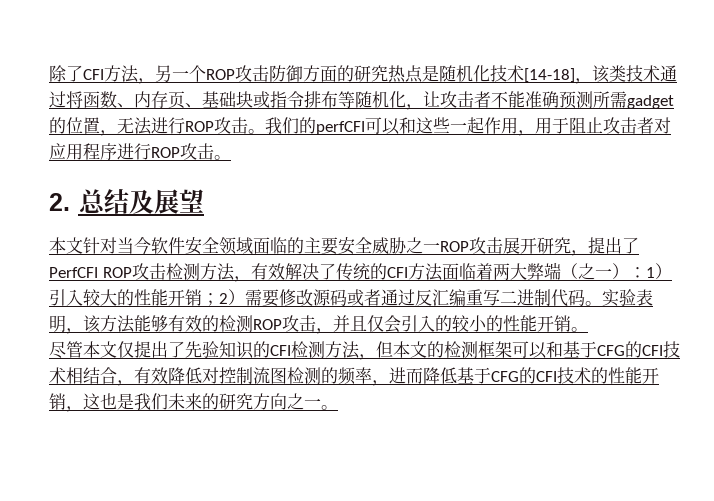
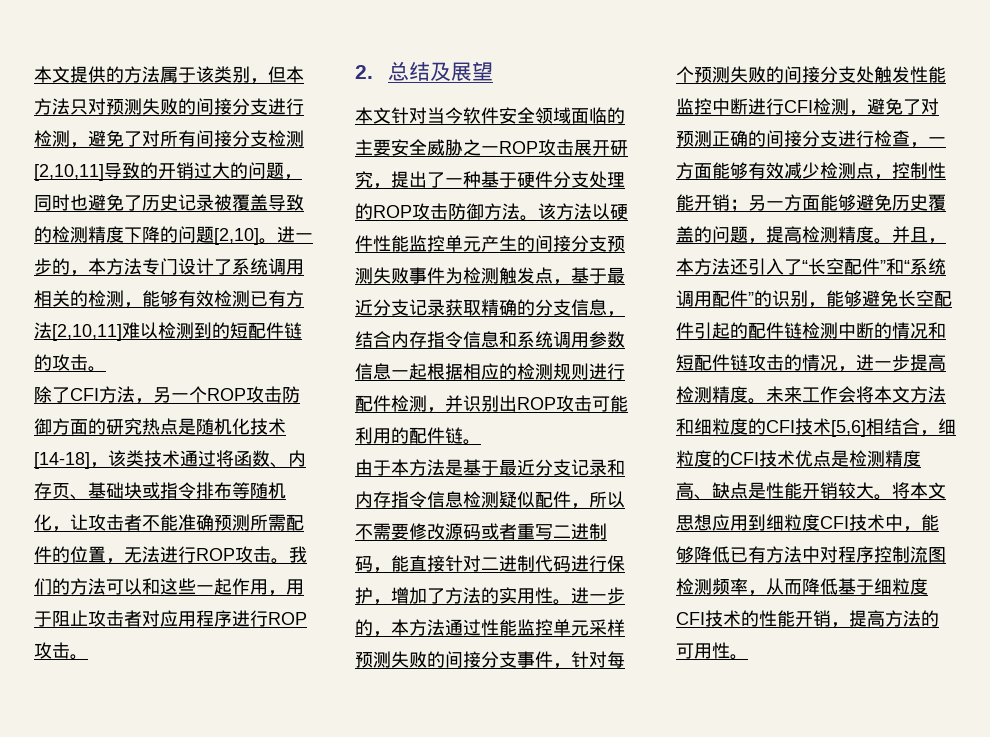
(49, 73) none -> [34,66,304,84] [34,98,304,115] [34,130,304,148] [34,162,302,181] [34,194,304,211] [34,226,313,245] [34,258,304,276] [34,290,304,308] [34,322,302,341] [34,354,106,372] 本文提供的方法属于该类别，但本方法只对预测失败的间接分支进行检测，避免了对所有间接分支检测[2,10,11]导致的开销过大的问题，同时也避免了历史记录被覆盖导致的检测精度下降的问题[2,10]。进一步的，本方法专门设计了系统调用相关的检测，能够有效检测已有方法[2,10,11]难以检测到的短配件链的攻击。 //
[627,95,674,109] gadget -> [286,514,304,531] [34,546,52,563] 配件
[316,121,365,135] perfCFI -> [70,578,106,595] 方法
[49,262,672,282] [49,289,653,307] [49,315,588,334] [49,341,680,360] [49,367,66,384] PerfCFI ROP攻击检测方法，有效解决了传统的CFI方法面临着两大弊端（之一）：1）引入较大的性能开销；2）需要修改源码或者通过反汇编重写二进制代码。实验表明，该方法能够有效的检测ROP攻击，并且仅会引入的较小的性能开销。 // 尽管本文仅提出了先验知识的CFI检测方法，但本文的检测框架可以和基于CFG的CFI技术 -> [445,171,625,188] [355,203,628,221] [355,235,625,252] [355,267,625,285] [355,299,625,317] [355,331,625,348] [355,363,625,380] [355,395,628,413] [355,427,481,445] [355,459,625,476] [355,491,625,509] [355,523,607,540] [355,555,625,573] [355,587,625,605] [355,619,625,637] [355,651,625,669] [676,66,946,83] [676,98,939,116] [676,130,946,148] [676,162,946,180] [676,194,946,212] [676,226,946,244] [676,258,946,275] [676,290,952,308] [676,322,946,339] [676,354,946,372] [676,386,946,404] [676,418,866,437] 一种基于硬件分支处理的ROP攻击防御方法。该方法以硬件性能监控单元产生的间接分支预测失败事件为检测触发点，基于最近分支记录获取精确的分支信息，结合内存指令信息和系统调用参数信息一起根据相应的检测规则进行配件检测，并识别出ROP攻击可能利用的配件链。 // 由于本方法是基于最近分支记录和内存指令信息检测疑似配件，所以不需要修改源码或者重写二进制码，能直接针对二进制代码进行保护，增加了方法的实用性。进一步的，本方法通过性能监控单元采样预测失败的间接分支事件，针对每个预测失败的间接分支处触发性能监控中断进行CFI检测，避免了对预测正确的间接分支进行检查，一方面能够有效减少检测点，控制性能开销；另一方面能够避免历史覆盖的问题，提高检测精度。并且，本方法还引入了“长空配件”和“系统调用配件”的识别，能够避免长空配件引起的配件链检测中断的情况和短配件链攻击的情况，进一步提高检测精度。未来工作会将本文方法和细粒度的CFI技术[5,6]
[134,367,219,384] 有效降低对 -> [938,418,956,435] [676,450,921,467] [676,482,946,500] [676,514,939,532] [676,546,874,563] 细粒度的CFI技术优点是检测精度高、缺点是性能开销较大。将本文思想应用到细粒度CFI技术中，能够降低已有方法中对程序
[321,367,406,386] 的频率，进 -> [712,578,784,596] 频率，从
[491,367,536,384] CFG的 -> [874,578,928,595] 细粒度
[83,393,321,410] 这也是我们未来的研究方向之一 -> [849,610,939,627] [676,642,730,659] 提高方法的可用性

